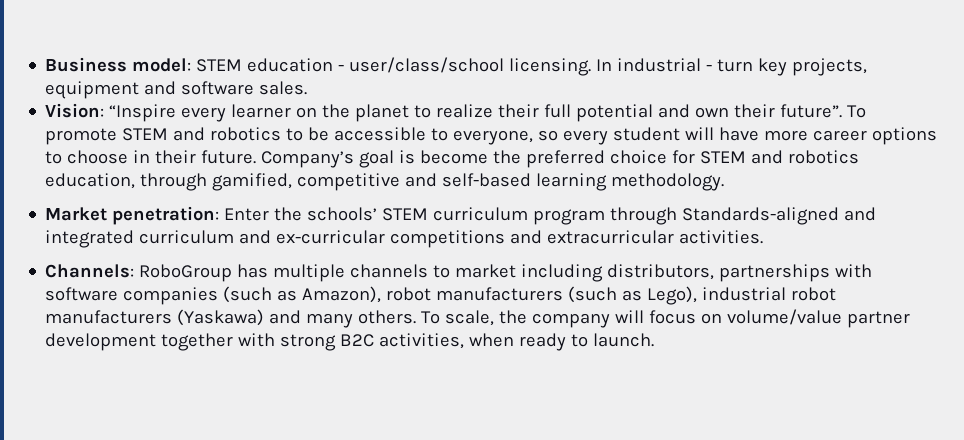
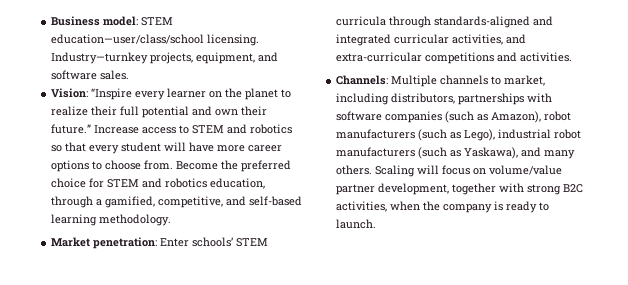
[247,57,868,76] [45,81,140,99] education - user/class/school licensing. In industrial - turn key projects, equipment -> [51,34,260,46] [51,52,256,64] education—user/class/school licensing. Industry—turnkey projects, equipment,
[780,104,867,118] [45,127,559,145] future”. To promote STEM and robotics to be accessible to everyone, so -> [51,124,293,134] [51,142,87,152] future.” Increase access to STEM and robotics so that
[133,150,489,168] in their future. Company’s goal is become -> [144,160,219,170] from. Become
[212,173,401,191] gamified, competitive -> [96,196,224,208] a gamified, competitive,
[274,207,303,221] the -> (190, 242) none
[433,207,877,225] [45,230,386,248] curriculum program through Standards-aligned and integrated curriculum and ex-curricular -> [336,16,554,28] [336,34,527,46] [336,52,423,62] curricula through standards-aligned and integrated curricular activities, and extra-curricular
[547,230,675,244] extracurricular -> (518, 57) none
[139,264,346,282] RoboGroup has multiple -> [391,75,438,87] Multiple
[455,264,517,278] market -> [504,75,546,86] market,
[177,309,611,328] (Yaskawa) and many others. To scale, the company -> [418,147,576,159] [336,165,416,177] (such as Yaskawa), and many others. Scaling
[45,333,157,351] development -> [378,183,450,195] development,
(515, 340) none -> [423,201,504,213] the company is

